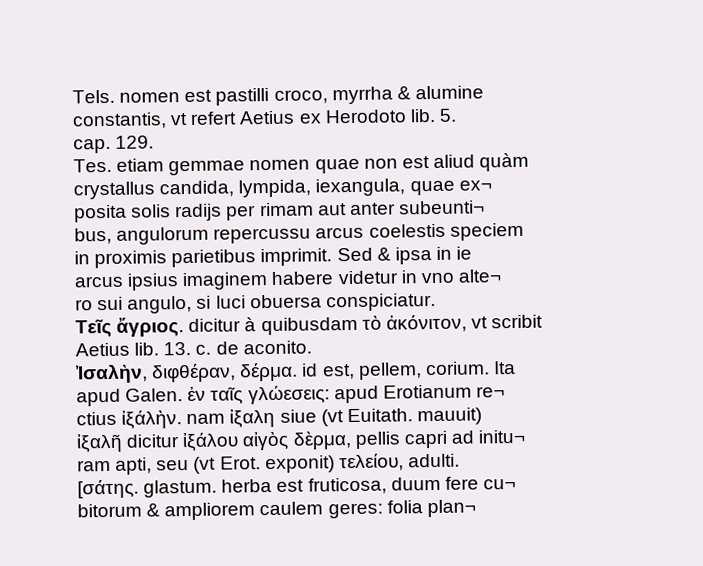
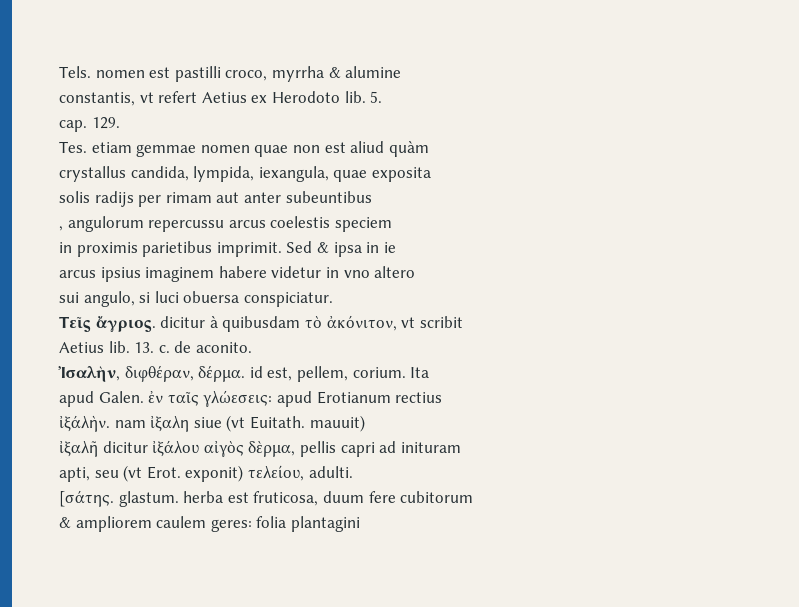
[458,180,492,191] [74,204,127,223] ex¬ // posita -> [371,167,431,182] exposita //
[398,200,485,215] [74,227,112,245] subeunti¬ // bus, -> [285,191,372,203] [59,226,63,231] subeuntibus // ,
[457,269,502,283] [75,299,93,311] alte¬ // ro -> [374,266,416,278] altero //
[475,386,505,398] [76,411,117,426] re¬ // ctius -> [395,392,443,403] rectius //
[478,429,526,444] [77,459,111,472] initu¬ // ram -> [400,442,461,453] inituram //
[482,479,516,490] [77,503,142,518] cu¬ // bitorum -> [400,491,474,503] cubitorum //
[426,499,476,518] plan¬ -> [290,516,360,532] plantagini

